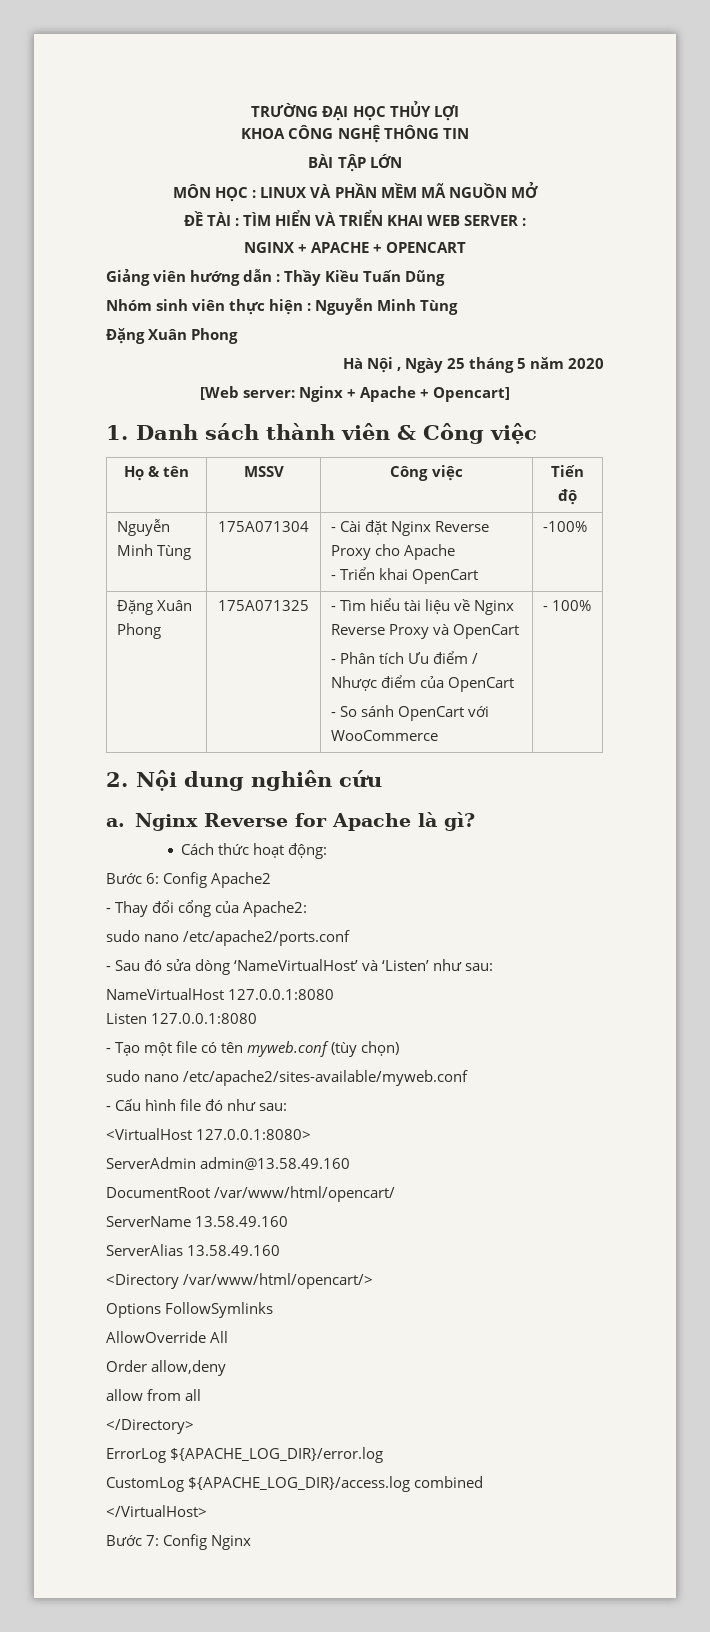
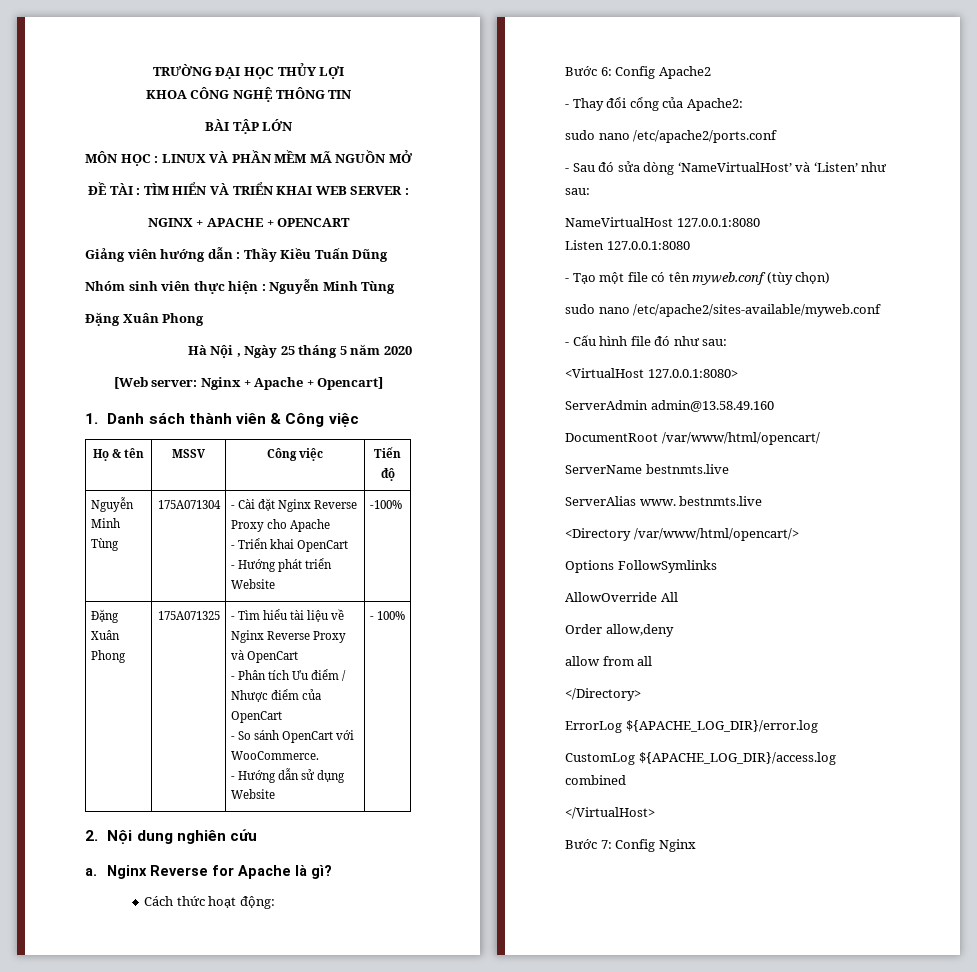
(479, 576) none -> [230,558,333,572] [230,579,275,589] // - Hướng phát triển Website
[331,730,439,741] WooCommerce -> [230,751,319,760] [230,768,346,783] [230,789,275,799] WooCommerce. // - Hướng dẫn sử dụng Website
[195,1216,289,1227] 13.58.49.160 -> [645,464,729,474] bestnmts.live
[187,1245,281,1256] 13.58.49.160 -> [639,496,763,506] www. bestnmts.live

